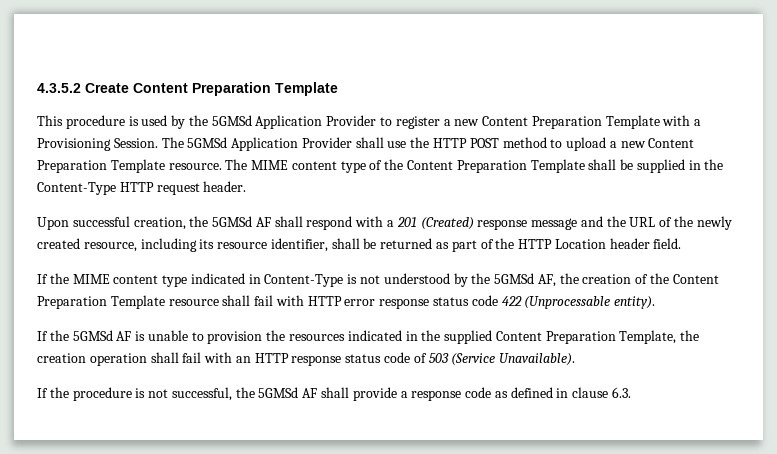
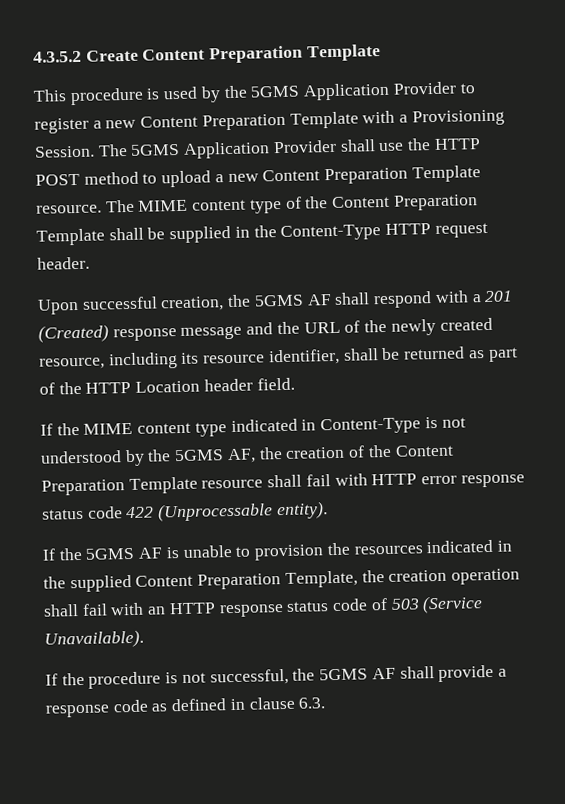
[211,115,252,126] 5GMSd -> [250,85,301,98] 5GMS
[187,137,228,148] 5GMSd -> [130,143,181,156] 5GMS
[212,216,253,227] 5GMSd -> [253,294,304,307] 5GMS
[494,273,535,284] 5GMSd -> [174,449,225,462] 5GMS
[72,330,113,341] 5GMSd -> [85,547,136,560] 5GMS
[258,387,299,398] 5GMSd -> [319,668,369,681] 5GMS

